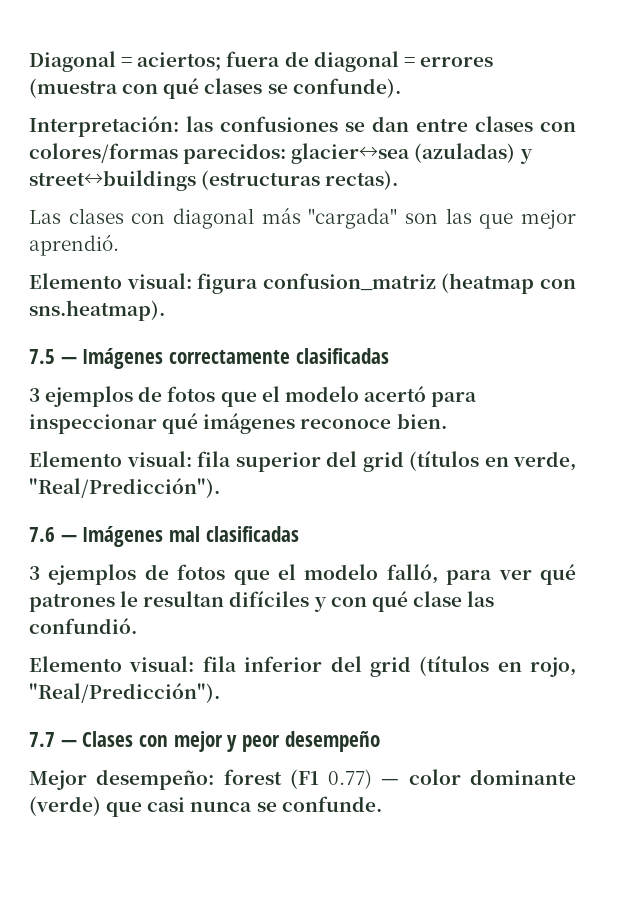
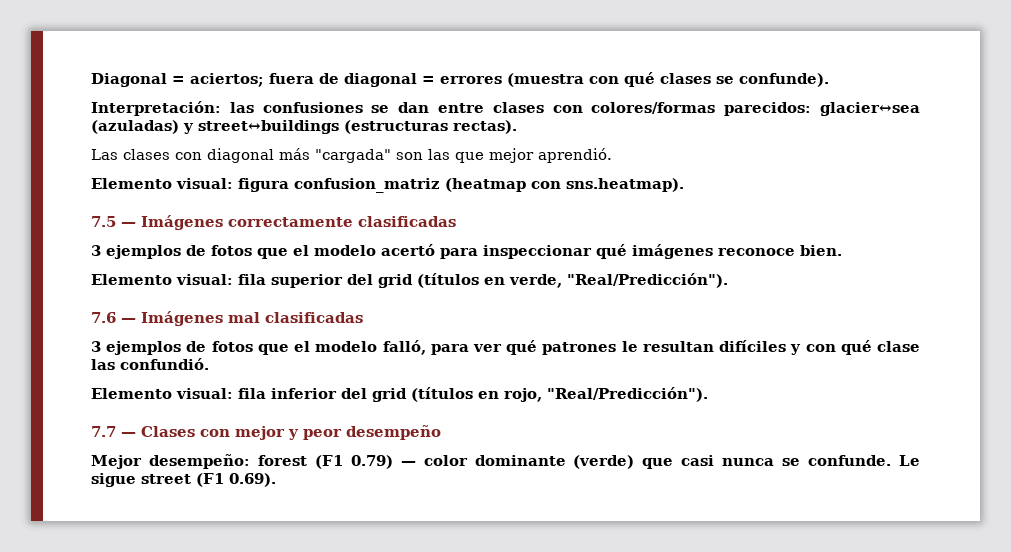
[328,769,373,789] 0.77) -> [350,455,393,469] 0.79)
(382, 804) none -> [899,455,921,466] [91,473,276,487] Le sigue street (F1 0.69).

